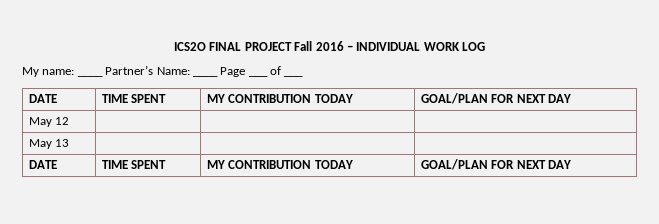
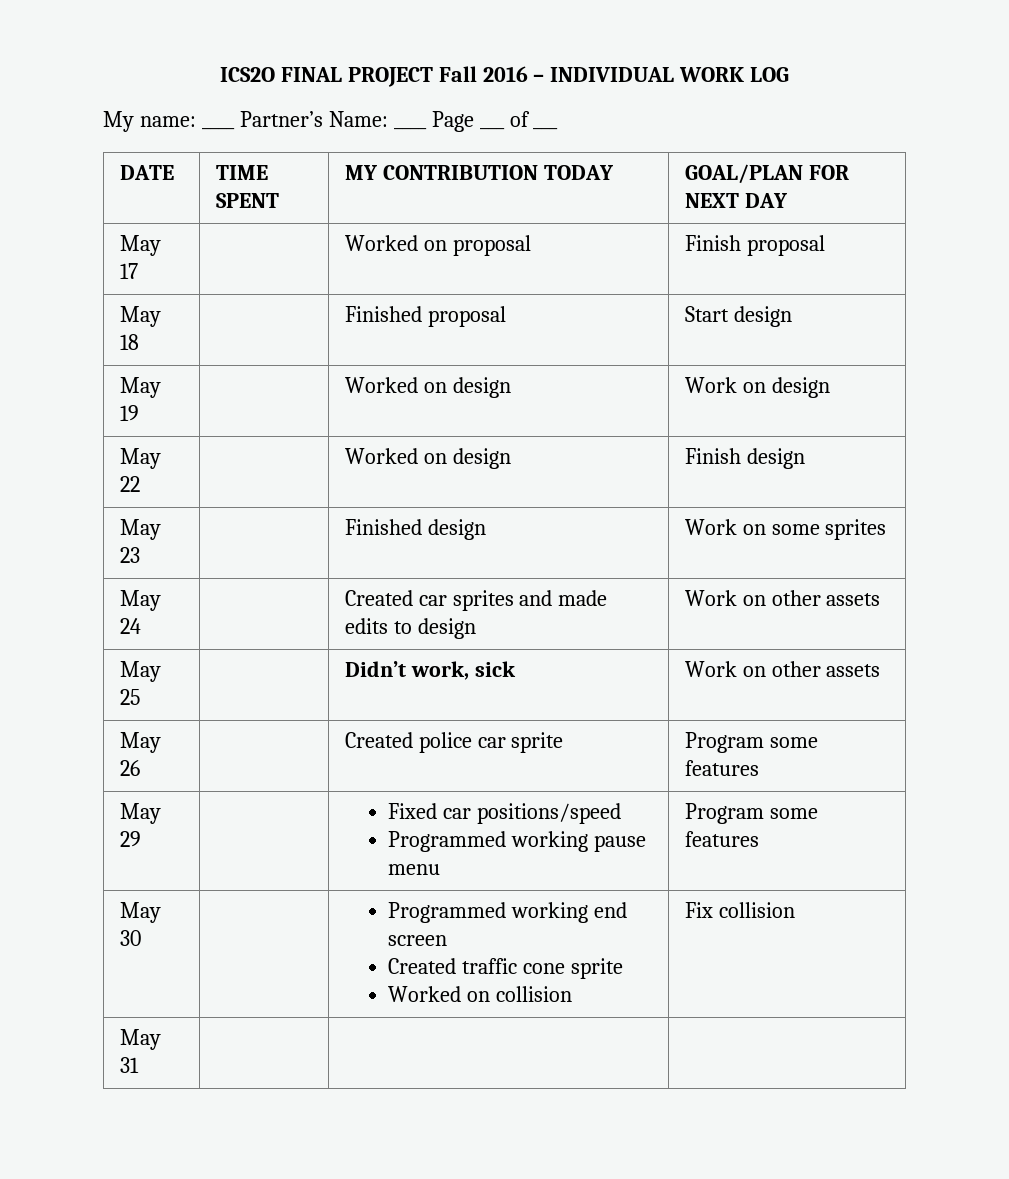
[55,117,70,125] [28,139,70,149] [28,160,57,169] [101,160,167,169] [206,160,353,169] [420,159,571,170] 12 | | | // May 13 | | | // DATE | TIME SPENT | MY CONTRIBUTION TODAY | GOAL/PLAN FOR NEXT DAY -> [119,263,138,279] [344,235,531,256] [684,235,825,256] [119,306,161,327] [119,334,139,350] [344,306,506,327] [684,306,792,327] [119,377,161,398] [119,405,139,421] [344,377,511,398] [684,377,830,398] [119,448,161,469] [119,476,140,492] [344,448,511,469] [684,448,805,469] [119,519,161,540] [119,547,140,563] [344,519,486,540] [684,519,887,540] [119,590,161,611] [119,618,141,634] [344,590,608,611] [344,618,476,639] [684,590,881,606] [119,661,161,682] [119,689,140,705] [344,661,516,680] [684,661,881,677] [119,732,161,753] [119,760,140,776] [344,732,564,753] [684,732,818,753] [684,760,759,776] [119,803,161,824] [119,831,141,847] [388,803,622,824] [388,831,647,852] [388,864,441,875] [684,803,818,824] [684,831,759,847] [119,902,161,923] [119,930,141,946] [388,902,628,923] [388,935,448,946] [388,958,624,979] [388,986,573,1002] [684,902,795,918] [119,1029,161,1050] [119,1057,139,1073] 17 | | Worked on proposal | Finish proposal // May 18 | | Finished proposal | Start design // May 19 | | Worked on design | Work on design // May 22 | | Worked on design | Finish design // May 23 | | Finished design | Work on some sprites // May 24 | | Created car sprites and made edits to design | Work on other assets // May 25 | | Didn’t work, sick | Work on other assets // May 26 | | Created police car sprite | Program some features // May 29 | | Fixed car positions/speed // Programmed working pause menu | Program some features // May 30 | | Programmed working end screen // Created traffic cone sprite // Worked on collision | Fix collision // May 31 | | |

